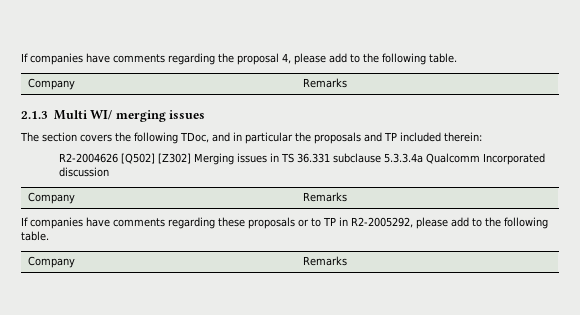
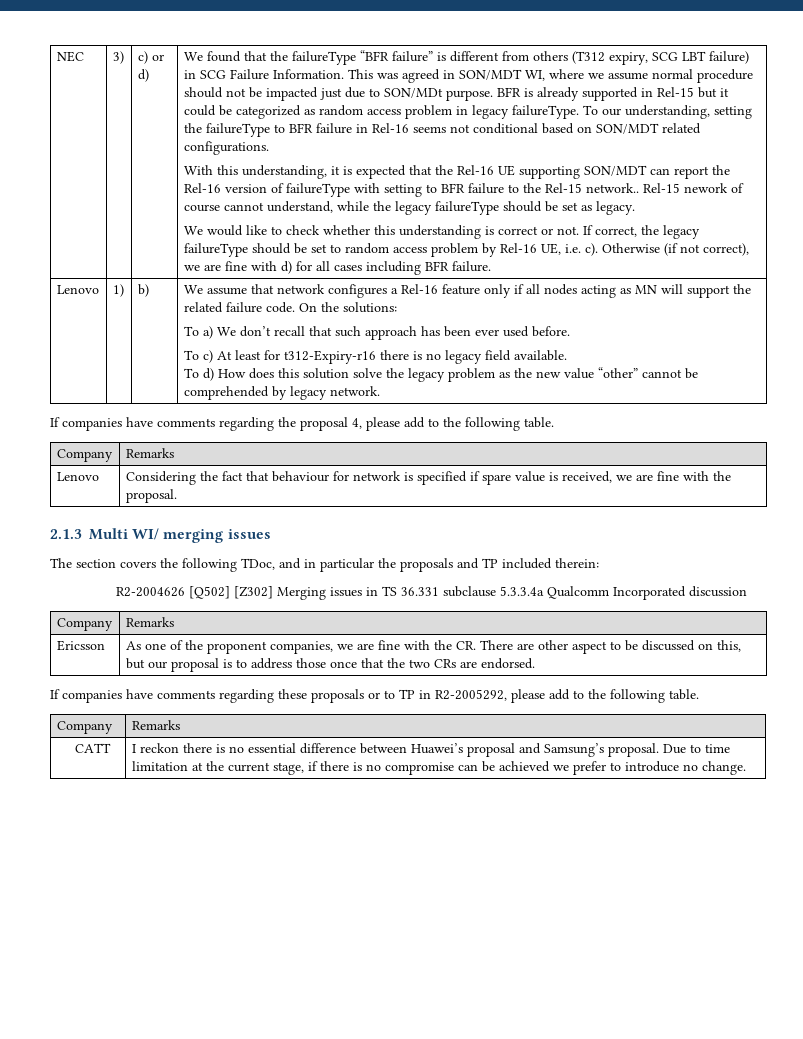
(21, 57) none -> [56,51,84,62] [112,51,124,64] [137,51,164,64] [137,69,149,82] [183,50,749,65] [183,69,753,83] [183,87,729,101] [183,105,752,119] [183,123,701,137] [183,141,269,155] [183,165,730,179] [183,183,744,197] [183,201,635,215] [183,225,700,239] [183,243,749,257] [183,261,491,275] [56,285,99,294] [112,284,124,297] [137,284,149,297] [183,284,751,298] [183,302,397,313] [183,326,570,340] [183,350,567,364] [183,367,698,382] [183,386,380,400] NEC | 3) | c) or d) | We found that the failureType “BFR failure” is different from others (T312 expiry, SCG LBT failure) in SCG Failure Information. This was agreed in SON/MDT WI, where we assume normal procedure should not be impacted just due to SON/MDt purpose. BFR is already supported in Rel-15 but it could be categorized as random access problem in legacy failureType. To our understanding, setting the failureType to BFR failure in Rel-16 seems not conditional based on SON/MDT related configurations. // With this understanding, it is expected that the Rel-16 UE supporting SON/MDT can report the Rel-16 version of failureType with setting to BFR failure to the Rel-15 network.. Rel-15 nework of course cannot understand, while the legacy failureType should be set as legacy. // We would like to check whether this understanding is correct or not. If correct, the legacy failureType should be set to random access problem by Rel-16 UE, i.e. c). Otherwise (if not correct), we are fine with d) for all cases including BFR failure. // Lenovo | 1) | b) | We assume that network configures a Rel-16 feature only if all nodes acting as MN will support the related failure code. On the solutions: // To a) We don’t recall that such approach has been ever used before. // To c) At least for t312-Expiry-r16 there is no legacy field available. // To d) How does this solution solve the legacy problem as the new value “other” cannot be comprehended by legacy network. //
(348, 83) none -> [56,472,99,481] [125,471,731,485] [125,489,177,503] // Lenovo | Considering the fact that behaviour for network is specified if spare value is received, we are fine with the proposal.
(348, 197) none -> [56,640,105,651] [125,640,741,654] [125,658,535,672] // Ericsson | As one of the proponent companies, we are fine with the CR. There are other aspect to be discussed on this, but our proposal is to address those once that the two CRs are endorsed.
(348, 261) none -> [75,743,112,753] [131,743,730,757] [131,761,746,775] // CATT | I reckon there is no essential difference between Huawei’s proposal and Samsung’s proposal. Due to time limitation at the current stage, if there is no compromise can be achieved we prefer to introduce no change.

